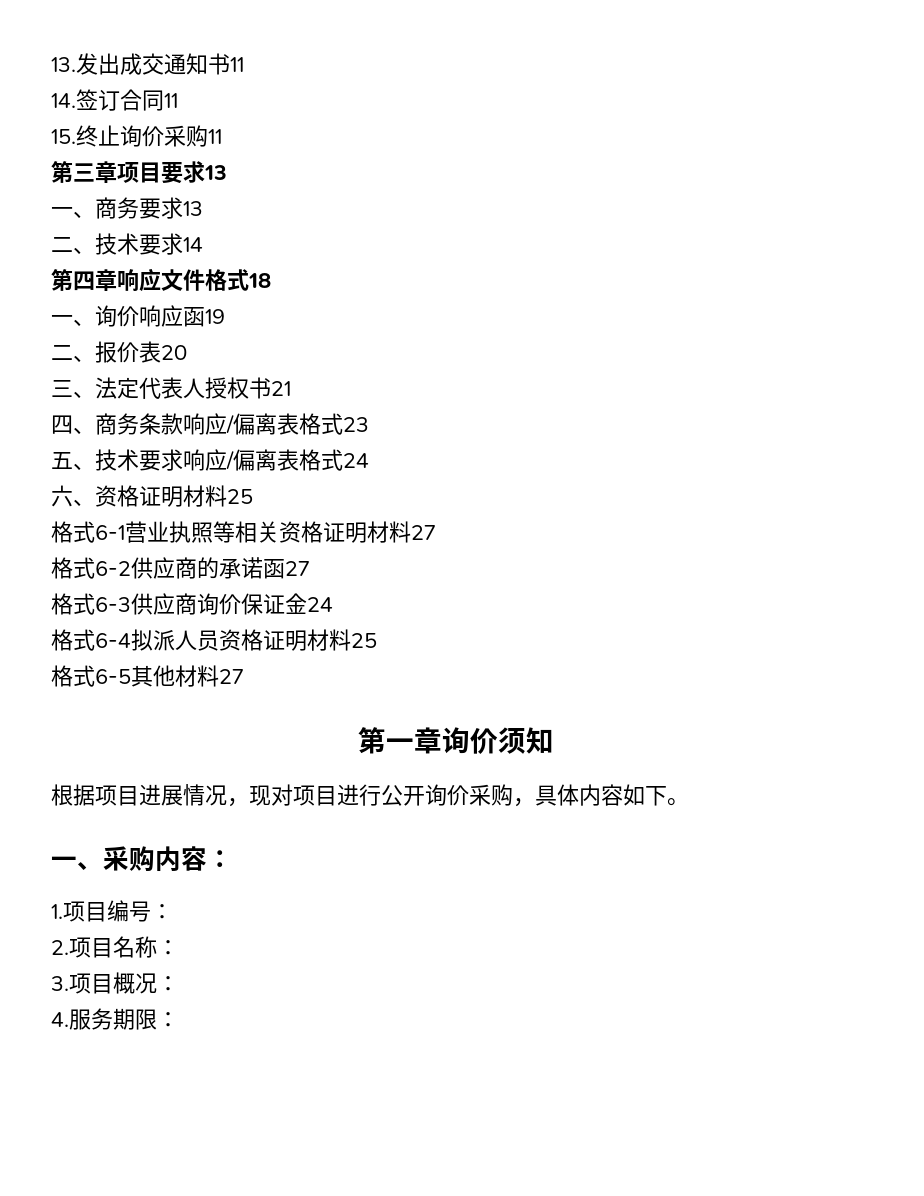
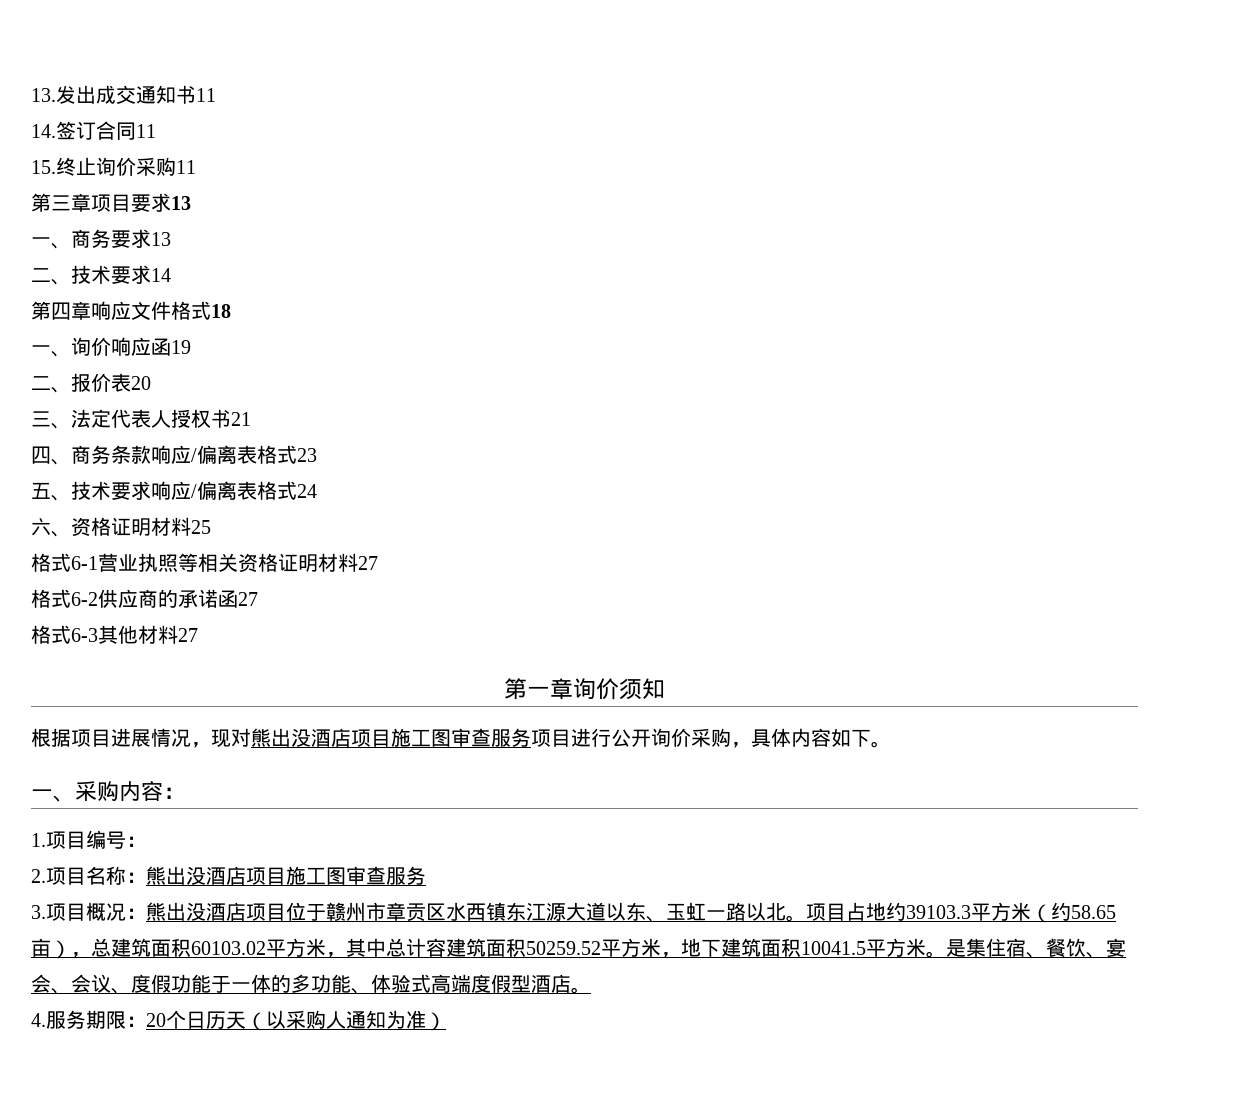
[131,593,333,615] [51,629,377,651] [51,665,131,687] 供应商询价保证金24 // 格式6-4拟派人员资格证明材料25 // 格式6-5 -> (98, 635) none
(293, 795) none -> [251,728,531,747] 熊出没酒店项目施工图审查服务
[51,972,179,994] [51,1008,179,1030] // 3.项目概况： // 4.服务期限： -> [146,866,426,885] [31,902,1116,923] [31,938,1126,959] [31,974,591,994] [31,1010,446,1031] 熊出没酒店项目施工图审查服务 // 3.项目概况：熊出没酒店项目位于赣州市章贡区水西镇东江源大道以东、玉虹一路以北。项目占地约39103.3平方米（约58.65亩），总建筑面积60103.02平方米，其中总计容建筑面积50259.52平方米，地下建筑面积10041.5平方米。是集住宿、餐饮、宴会、会议、度假功能于一体的多功能、体验式高端度假型酒店。 // 4.服务期限：20个日历天（以采购人通知为准）

